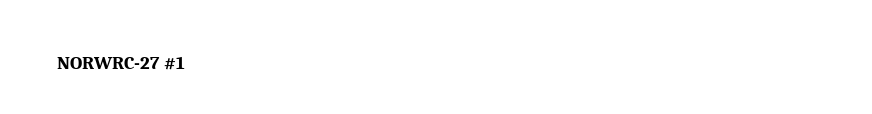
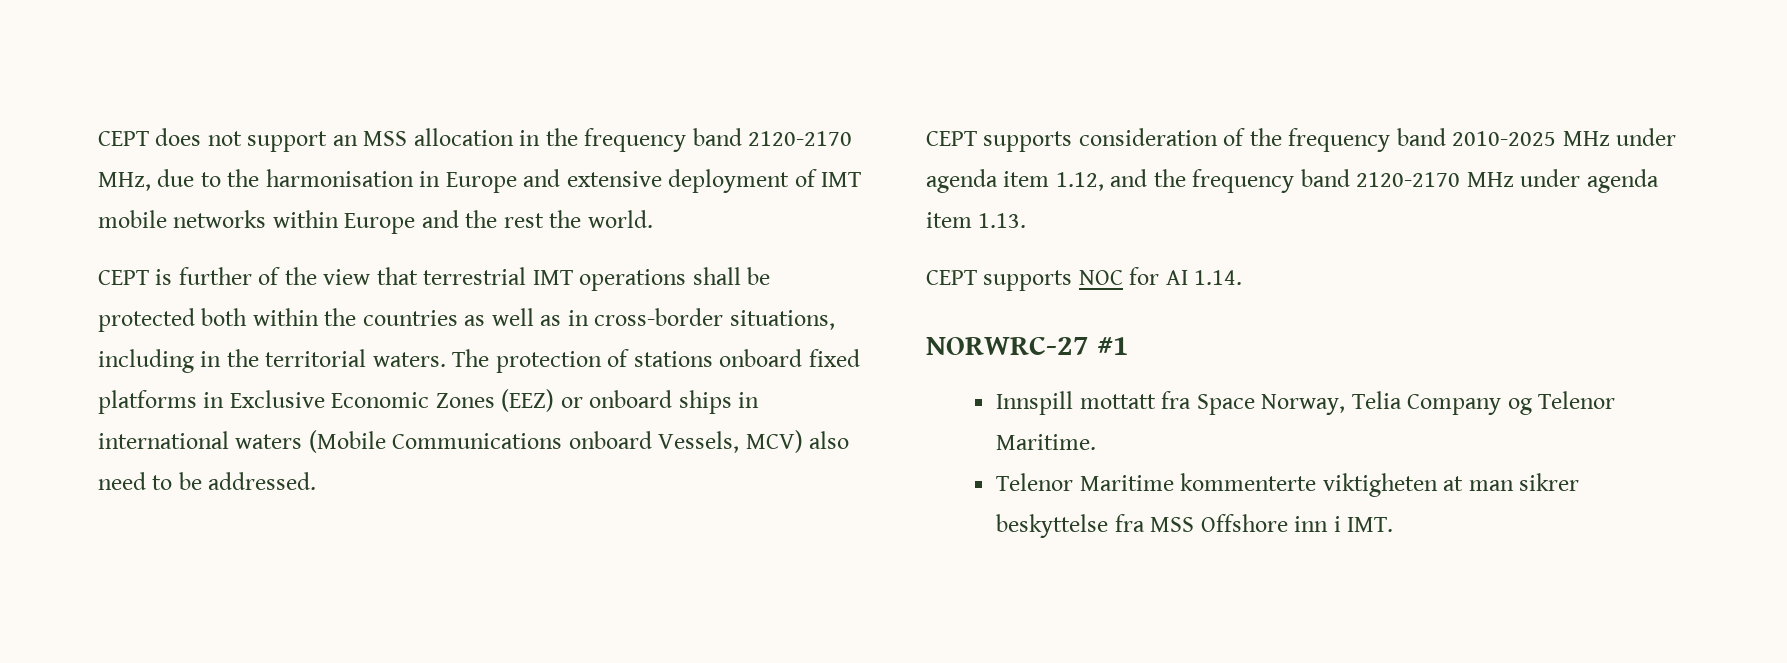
[57,56,185,70] NORWRC-27 #1 -> [98,128,853,152] [98,169,862,193] [98,210,653,234] [98,267,771,291] [98,308,835,332] [98,349,860,373] [98,389,760,414] [98,430,850,453] [98,472,317,490] [926,128,1677,152] [926,169,1659,193] [926,212,1027,228] [926,267,1243,291] [926,336,1130,355] [996,391,1616,415] [996,434,1097,450] [996,473,1580,497] [996,514,1394,538] CEPT does not support an MSS allocation in the frequency band 2120-2170 MHz, due to the harmonisation in Europe and extensive deployment of IMT mobile networks within Europe and the rest the world. // CEPT is further of the view that terrestrial IMT operations shall be protected both within the countries as well as in cross-border situations, including in the territorial waters. The protection of stations onboard fixed platforms in Exclusive Economic Zones (EEZ) or onboard ships in international waters (Mobile Communications onboard Vessels, MCV) also need to be addressed. // CEPT supports consideration of the frequency band 2010-2025 MHz under agenda item 1.12, and the frequency band 2120-2170 MHz under agenda item 1.13. // CEPT supports NOC for AI 1.14. // NORWRC-27 #1 // Innspill mottatt fra Space Norway, Telia Company og Telenor Maritime. // Telenor Maritime kommenterte viktigheten at man sikrer beskyttelse fra MSS Offshore inn i IMT.

